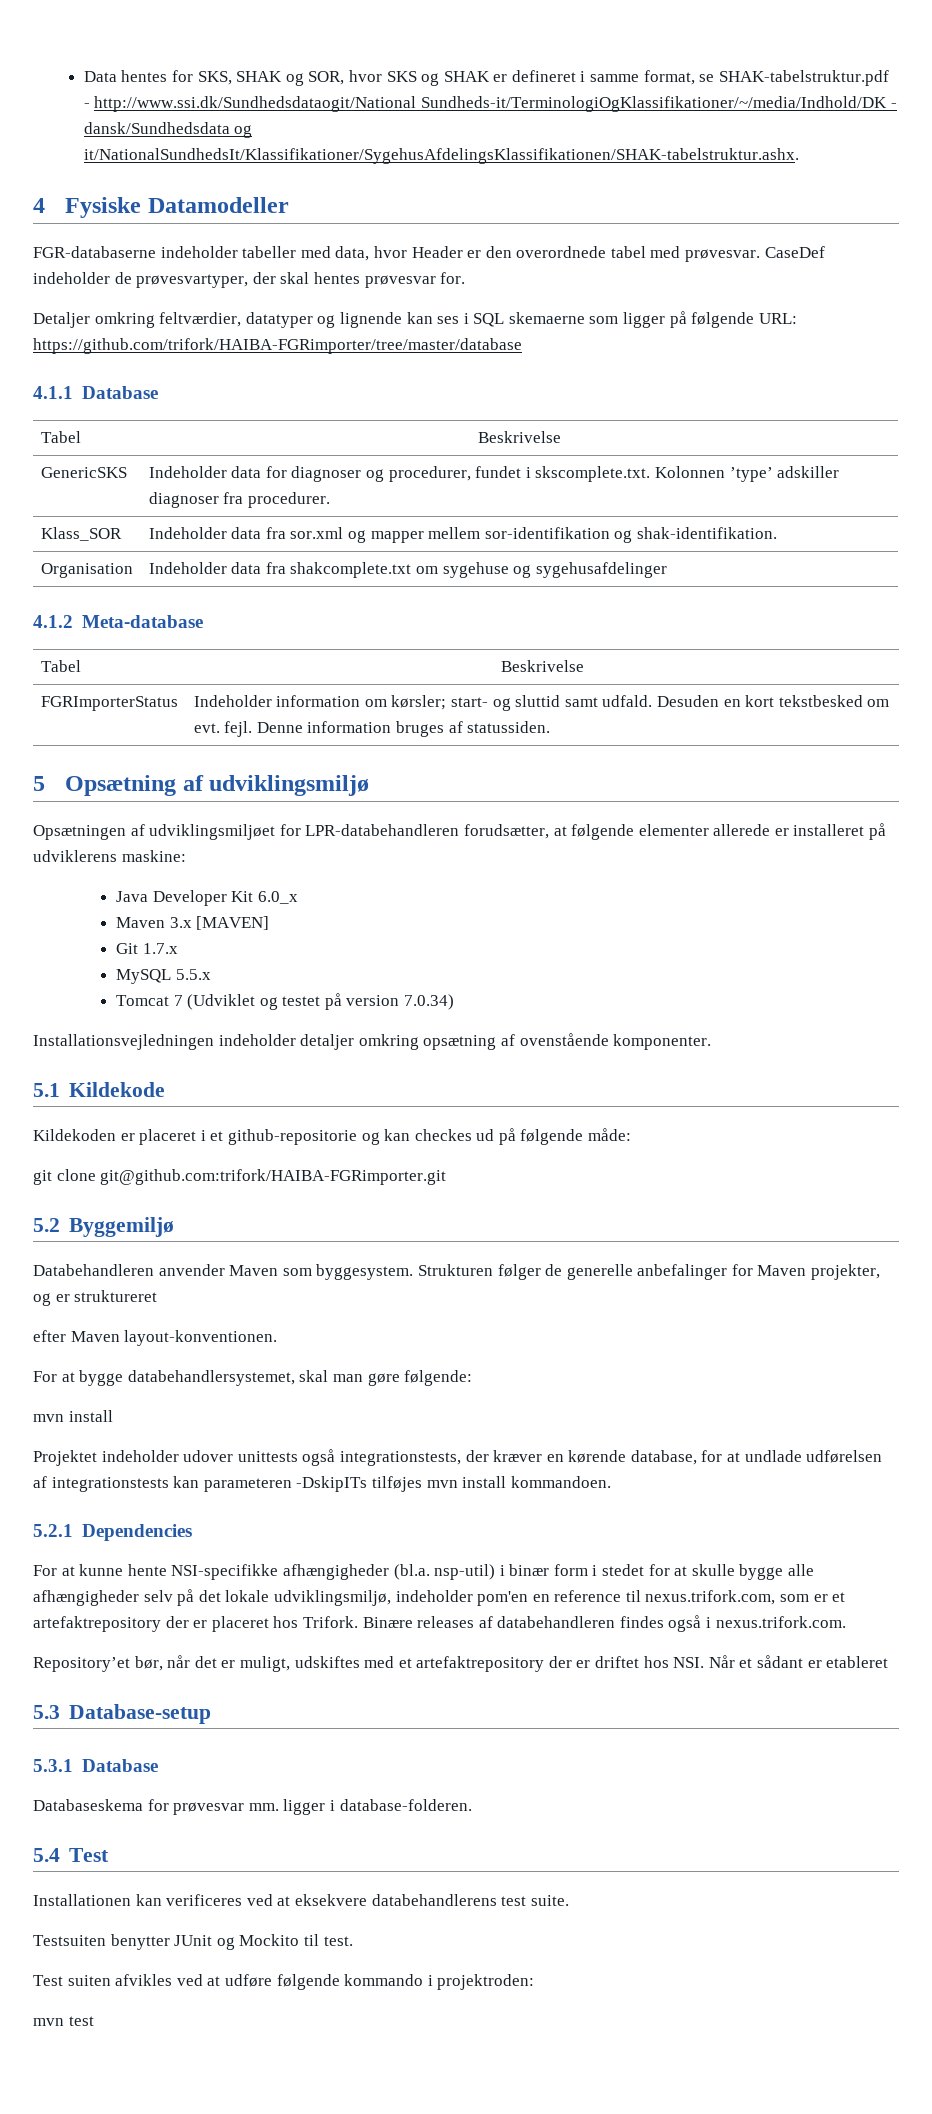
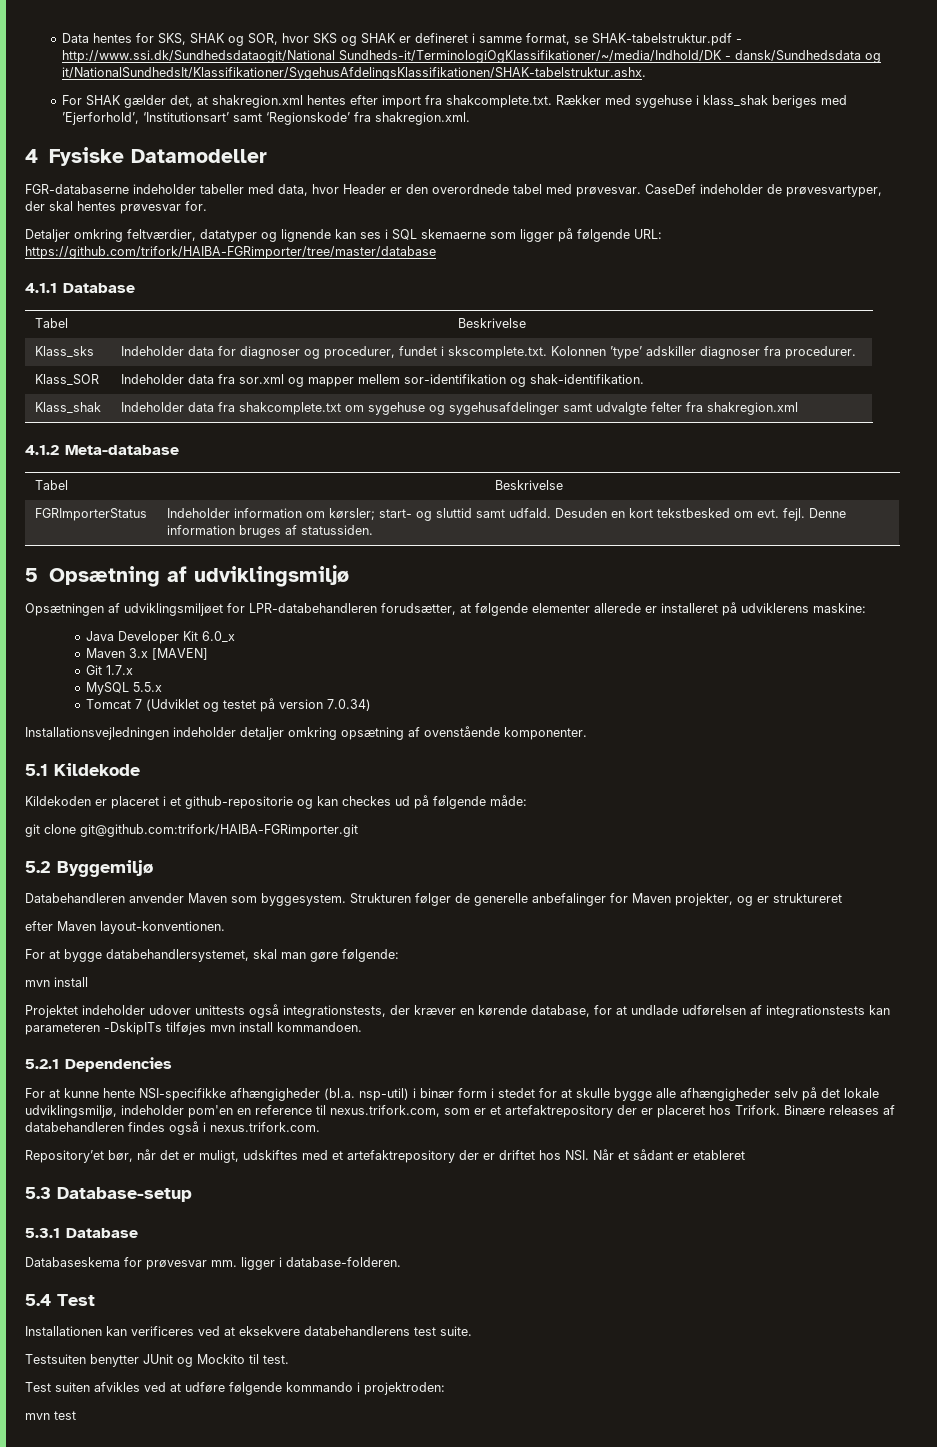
(799, 156) none -> [62,95,848,108] [62,112,471,125] // For SHAK gælder det, at shakregion.xml hentes efter import fra shakcomplete.txt. Rækker med sygehuse i klass_shak beriges med ’Ejerforhold’, ‘Institutionsart’ samt ‘Regionskode’ fra shakregion.xml.
[40,467,127,478] GenericSKS -> [34,346,94,358] Klass_sks
[40,563,133,578] Organisation -> [34,402,101,414] Klass_shak
(667, 570) none -> [562,402,798,415] samt udvalgte felter fra shakregion.xml

